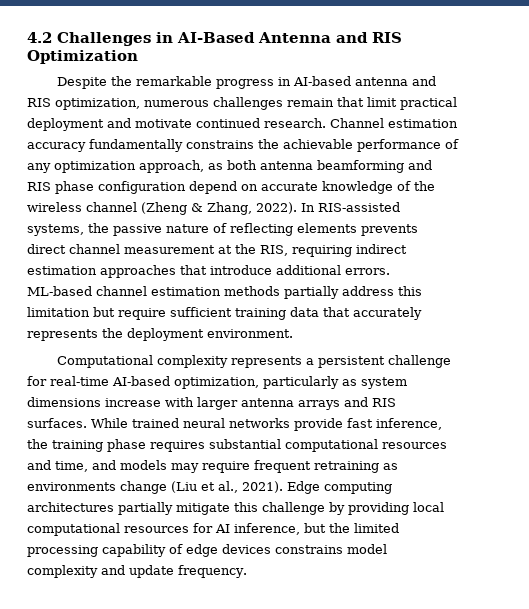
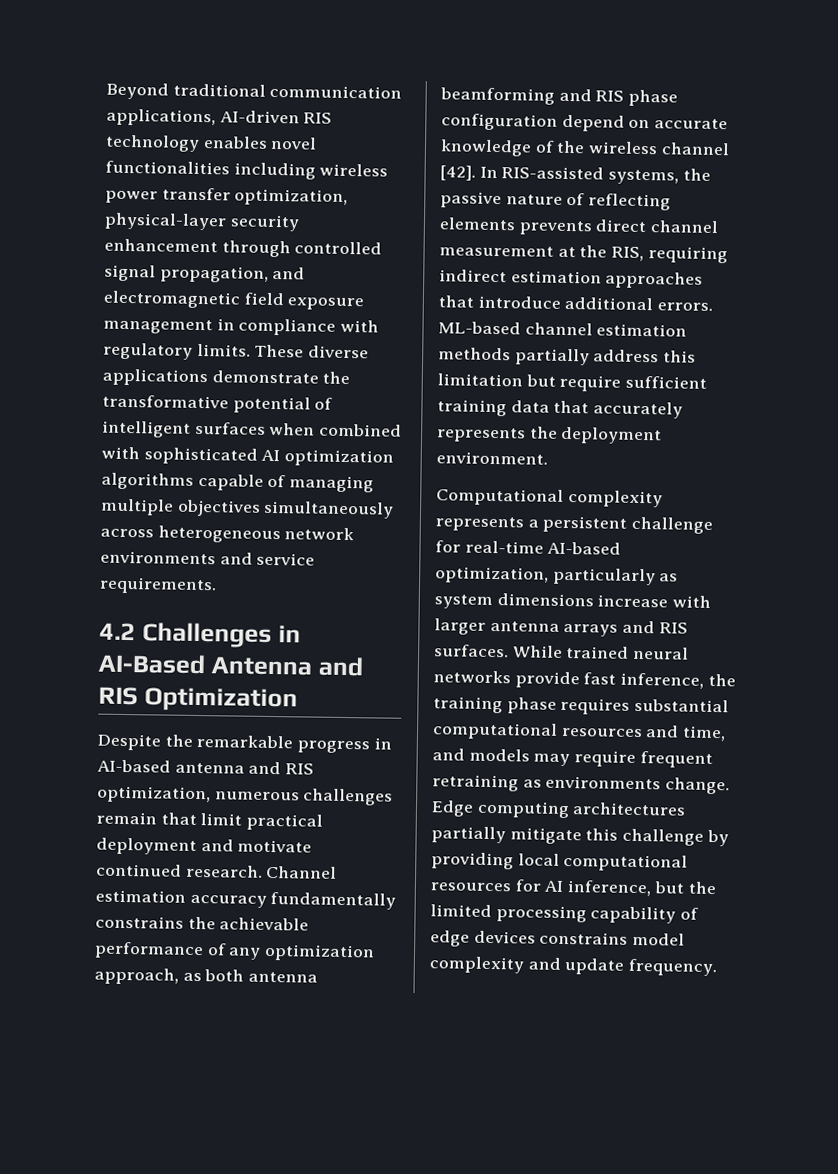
(27, 37) none -> [106,82,403,100] [106,108,333,127] [105,134,318,152] [105,160,389,180] [105,187,349,207] [104,212,300,232] [104,238,383,258] [104,264,306,283] [103,290,365,311] [103,318,380,336] [103,342,370,360] [102,368,351,387] [102,394,334,414] [102,420,403,438] [101,446,395,467] [101,472,375,493] [100,498,395,519] [100,525,355,544] [100,550,316,566] [99,576,217,595] Beyond traditional communication applications, AI-driven RIS technology enables novel functionalities including wireless power transfer optimization, physical-layer security enhancement through controlled signal propagation, and electromagnetic field exposure management in compliance with regulatory limits. These diverse applications demonstrate the transformative potential of intelligent surfaces when combined with sophisticated AI optimization algorithms capable of managing multiple objectives simultaneously across heterogeneous network environments and service requirements. //
[141,202,297,215] (Zheng & Zhang, 2022). -> [440,165,476,181] [42].
[120,481,283,494] change (Liu et al., 2021). -> [665,777,731,795] change.

